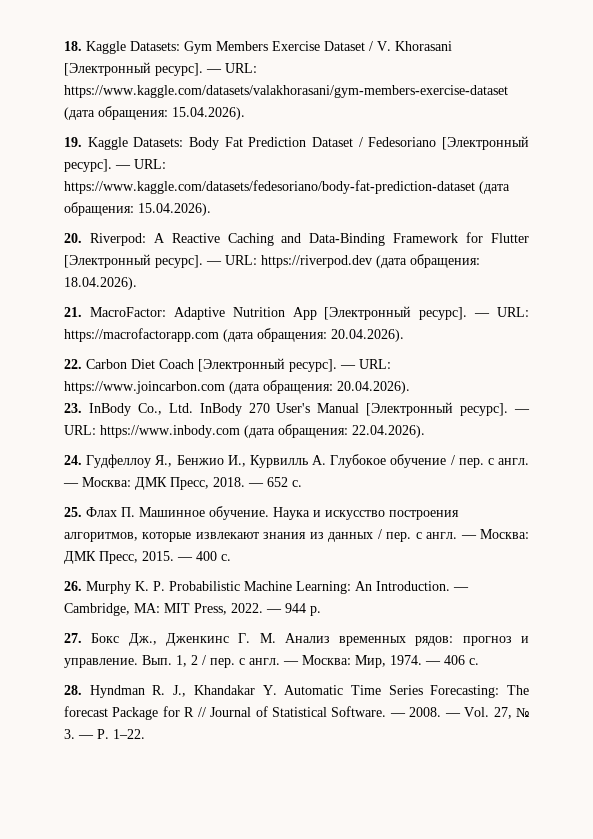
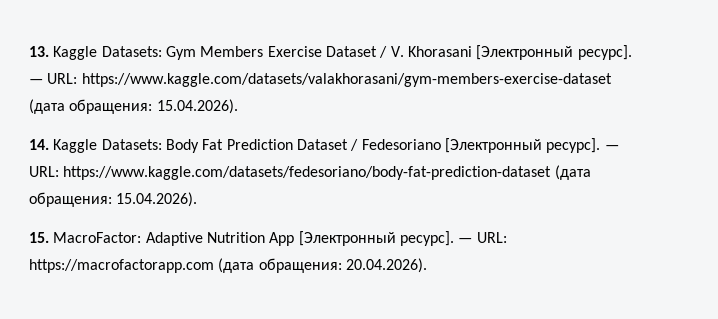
[64,41,82,51] 18. -> [29,46,49,57] 13.
[64,137,82,147] 19. -> [29,139,49,150] 14.
[64,232,529,246] [64,254,480,268] [64,277,137,290] [64,307,82,317] 20. Riverpod: A Reactive Caching and Data-Binding Framework for Flutter [Электронный ресурс]. — URL: https://riverpod.dev (дата обращения: 18.04.2026). // 21. -> [29,232,49,243] 15.
[64,358,391,372] [64,380,410,394] [64,402,530,416] [64,424,425,438] [64,454,530,468] [63,477,302,490] [64,506,459,520] [64,529,529,542] [64,551,231,564] [64,581,469,594] [64,603,321,616] [64,633,529,646] [64,655,479,668] [64,685,529,698] [64,706,529,720] [64,729,145,739] // 22. Carbon Diet Coach [Электронный ресурс]. — URL: https://www.joincarbon.com (дата обращения: 20.04.2026). // 23. InBody Co., Ltd. InBody 270 User's Manual [Электронный ресурс]. — URL: https://www.inbody.com (дата обращения: 22.04.2026). // 24. Гудфеллоу Я., Бенжио И., Курвилль А. Глубокое обучение / пер. с англ. — Москва: ДМК Пресс, 2018. — 652 с. // 25. Флах П. Машинное обучение. Наука и искусство построения алгоритмов, которые извлекают знания из данных / пер. с англ. — Москва: ДМК Пресс, 2015. — 400 с. // 26. Murphy K. P. Probabilistic Machine Learning: An Introduction. — Cambridge, MA: MIT Press, 2022. — 944 p. // 27. Бокс Дж., Дженкинс Г. М. Анализ временных рядов: прогноз и управление. Вып. 1, 2 / пер. с англ. — Москва: Мир, 1974. — 406 с. // 28. Hyndman R. J., Khandakar Y. Automatic Time Series Forecasting: The forecast Package for R // Journal of Statistical Software. — 2008. — Vol. 27, № 3. — P. 1–22. -> (427, 265) none

